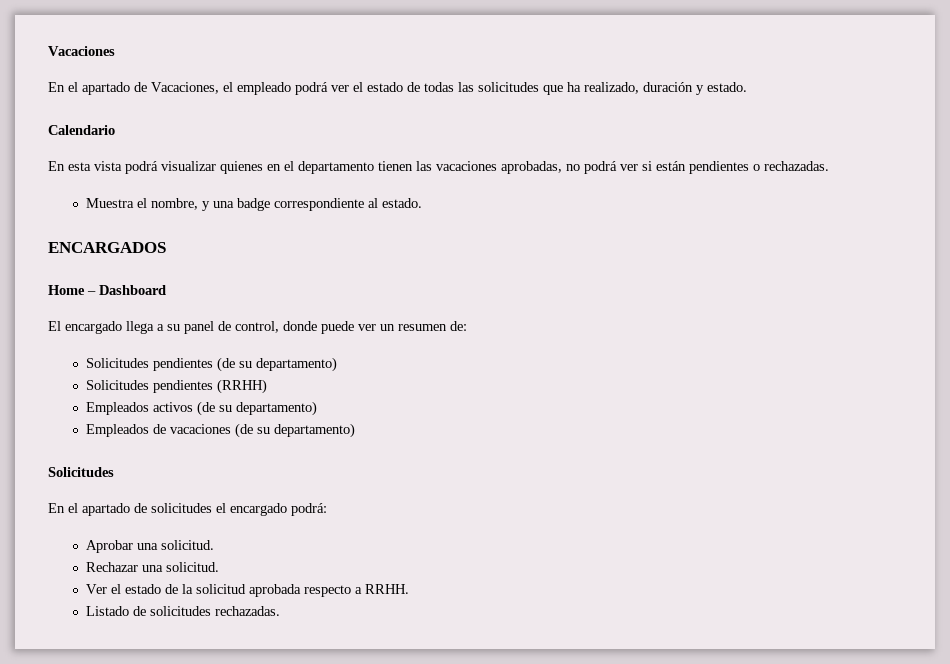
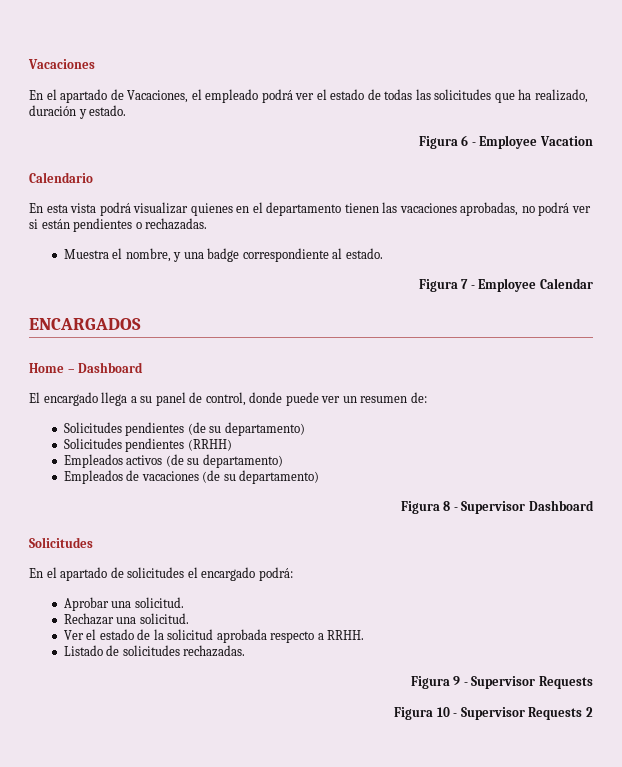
(747, 87) none -> [418,135,593,149] // Figura 6 - Employee Vacation
(422, 203) none -> [418,278,593,292] // Figura 7 - Employee Calendar
(355, 430) none -> [400,500,594,514] // Figura 8 - Supervisor Dashboard
(280, 611) none -> [410,676,593,689] [394,707,593,720] // Figura 9 - Supervisor Requests // Figura 10 - Supervisor Requests 2

